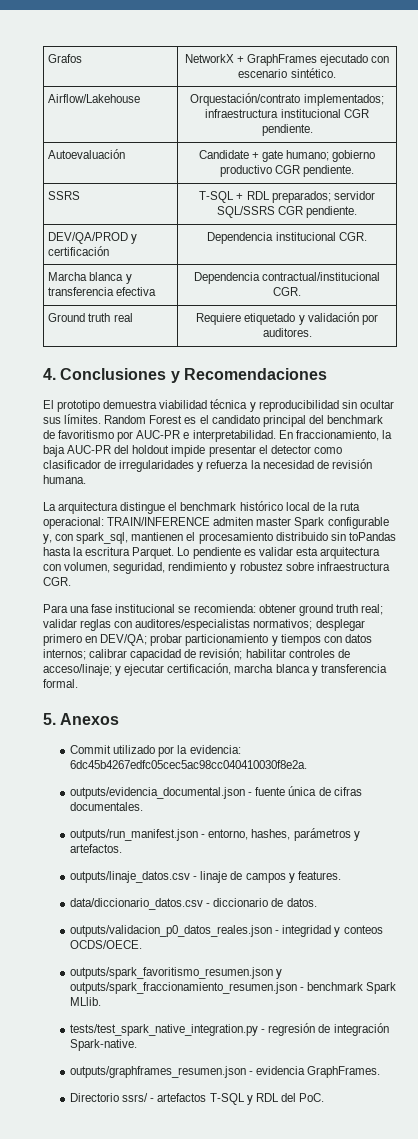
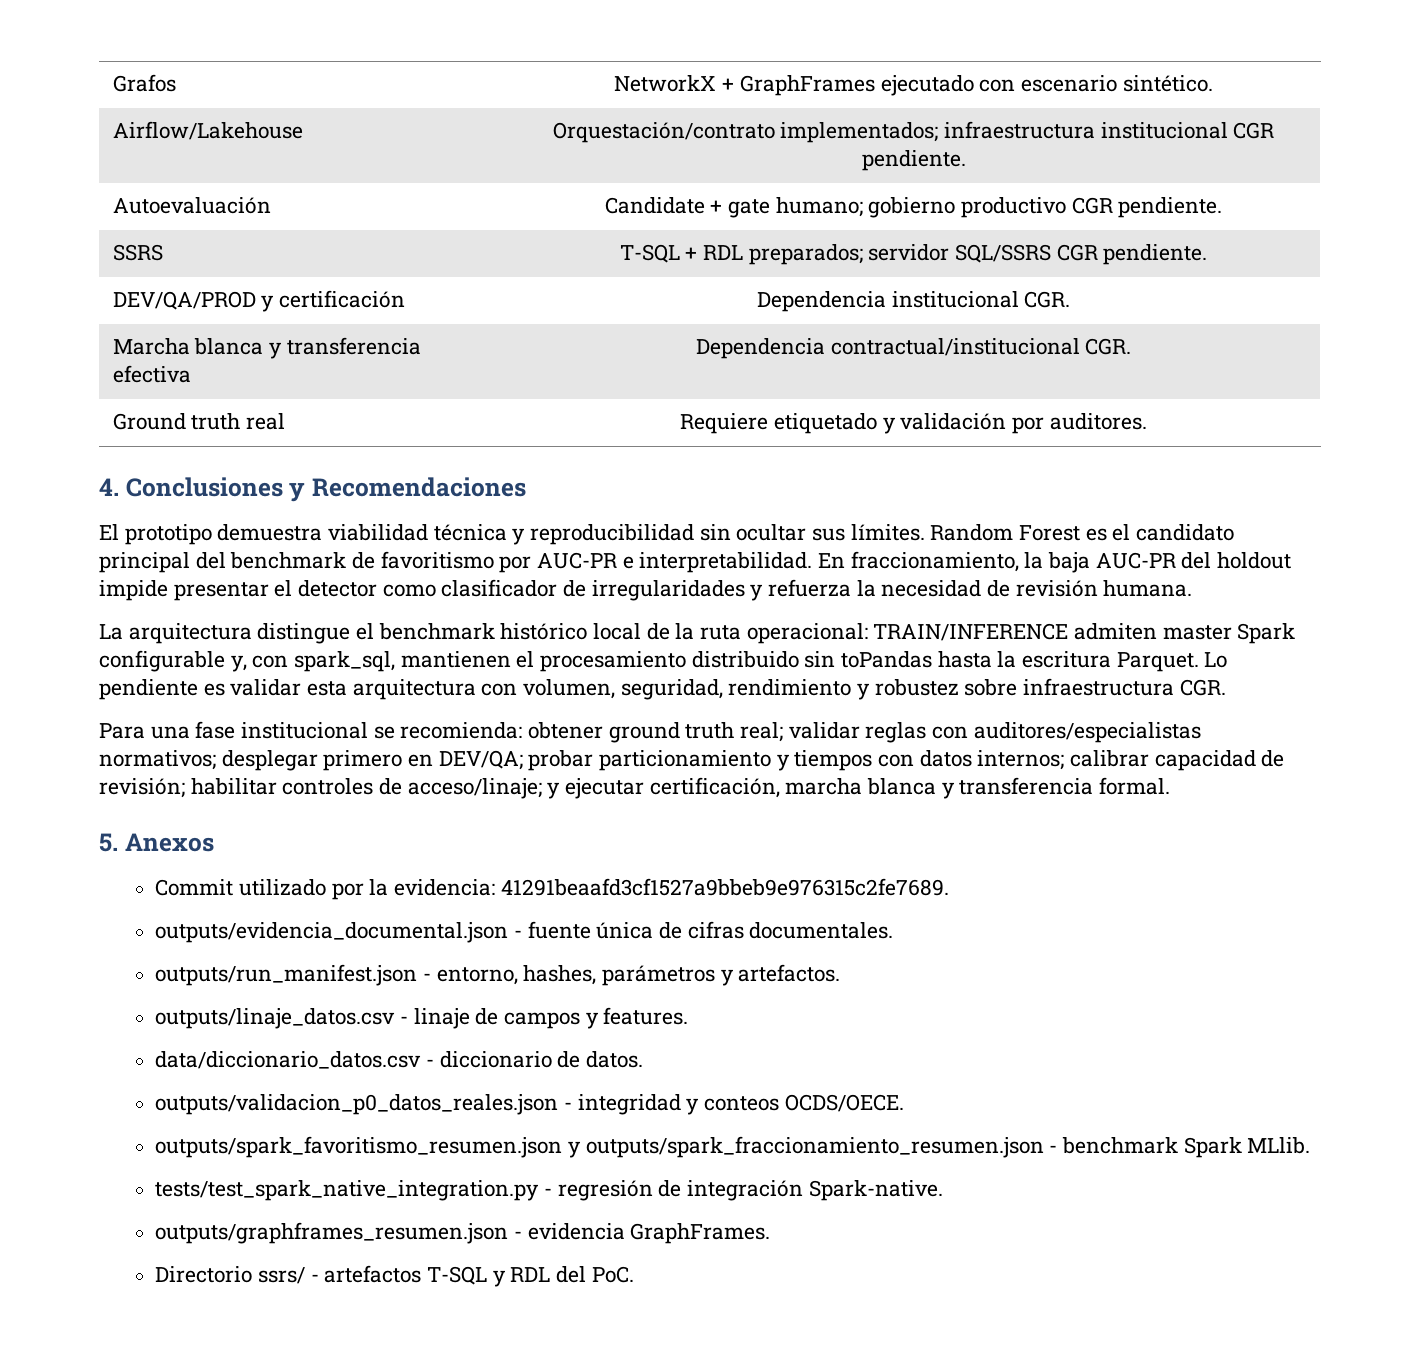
[70,760,308,769] 6dc45b4267edfc05cec5ac98cc040410030f8e2a. -> [500,878,949,896] 41291beaafd3cf1527a9bbeb9e976315c2fe7689.

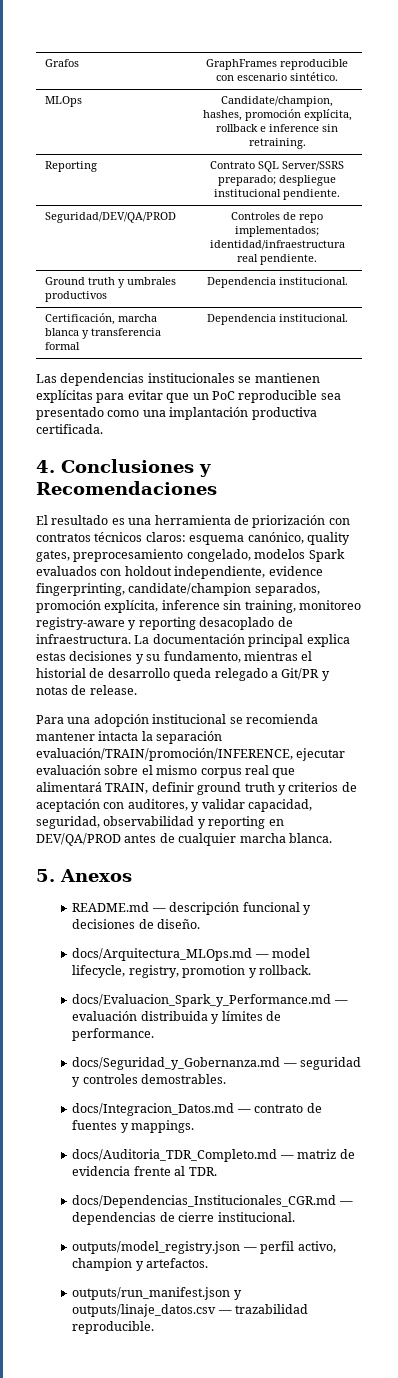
[614,75,974,96] NetworkX + GraphFrames ejecutado -> [205,59,348,70] GraphFrames reproducible
[112,121,303,140] [552,121,1275,143] [861,150,966,171] [112,197,271,214] [604,197,1223,218] [112,244,163,261] [619,244,1208,265] [112,290,406,312] [756,291,1071,312] [112,337,421,359] [112,365,191,383] [695,338,1132,359] [112,413,286,430] [680,413,1147,434] Airflow/Lakehouse | Orquestación/contrato implementados; infraestructura institucional CGR pendiente. // Autoevaluación | Candidate + gate humano; gobierno productivo CGR pendiente. // SSRS | T-SQL + RDL preparados; servidor SQL/SSRS CGR pendiente. // DEV/QA/PROD y certificación | Dependencia institucional CGR. // Marcha blanca y transferencia efectiva | Dependencia contractual/institucional CGR. // Ground truth real | Requiere etiquetado y validación por auditores. -> [44,96,82,107] [220,96,333,107] [202,109,352,121] [215,124,338,132] [248,138,306,149] [44,161,97,172] [209,161,344,172] [217,175,336,186] [213,189,340,200] [44,212,176,223] [230,212,323,223] [234,226,319,237] [209,240,345,250] [236,254,317,265] [44,277,176,288] [44,291,107,302] [206,277,348,288] [44,313,157,325] [44,328,161,339] [44,342,80,350] [206,314,348,325] [36,373,320,386] [36,390,341,403] [36,407,317,420] [36,424,103,434] MLOps | Candidate/champion, hashes, promoción explícita, rollback e inference sin retraining. // Reporting | Contrato SQL Server/SSRS preparado; despliegue institucional pendiente. // Seguridad/DEV/QA/PROD | Controles de repo implementados; identidad/infraestructura real pendiente. // Ground truth y umbrales productivos | Dependencia institucional. // Certificación, marcha blanca y transferencia formal | Dependencia institucional. // Las dependencias institucionales se mantienen explícitas para evitar que un PoC reproducible sea presentado como una implantación productiva certificada.
[124,524,1235,545] [99,551,1292,573] [99,579,1193,601] [99,623,1296,644] [99,650,1228,672] [99,678,1226,700] prototipo demuestra viabilidad técnica y reproducibilidad sin ocultar sus límites. Random Forest es el candidato principal del benchmark de favoritismo por AUC-PR e interpretabilidad. En fraccionamiento, la baja AUC-PR del holdout impide presentar el detector como clasificador de irregularidades y refuerza la necesidad de revisión humana. // La arquitectura distingue el benchmark histórico local de la ruta operacional: TRAIN/INFERENCE admiten master Spark configurable y, con spark_sql, mantienen el procesamiento distribuido sin toPandas hasta la escritura Parquet. Lo pendiente es validar esta arquitectura con volumen, seguridad, rendimiento y robustez sobre infraestructura CGR. -> [51,515,350,528] [36,532,350,545] [36,549,345,562] [36,566,323,579] [36,583,320,596] [36,600,361,613] [36,617,293,630] [36,634,350,647] [36,651,313,664] [36,668,330,681] [36,685,137,695] resultado es una herramienta de priorización con contratos técnicos claros: esquema canónico, quality gates, preprocesamiento congelado, modelos Spark evaluados con holdout independiente, evidence fingerprinting, candidate/champion separados, promoción explícita, inference sin training, monitoreo registry-aware y reporting desacoplado de infraestructura. La documentación principal explica estas decisiones y su fundamento, mientras el historial de desarrollo queda relegado a Git/PR y notas de release.
[195,721,236,739] fase -> [93,714,149,727] adopción
[400,722,1201,743] [99,750,1285,771] [99,777,1171,799] [99,833,214,852] [155,878,949,900] [155,921,894,943] [155,964,841,986] [155,1007,689,1029] [155,1051,643,1069] [155,1094,904,1115] [155,1136,1311,1158] [155,1180,943,1201] [155,1222,771,1244] [155,1265,634,1287] recomienda: obtener ground truth real; validar reglas con auditores/especialistas normativos; desplegar primero en DEV/QA; probar particionamiento y tiempos con datos internos; calibrar capacidad de revisión; habilitar controles de acceso/linaje; y ejecutar certificación, marcha blanca y transferencia formal. // 5. Anexos // Commit utilizado por la evidencia: 41291beaafd3cf1527a9bbeb9e976315c2fe7689. // outputs/evidencia_documental.json - fuente única de cifras documentales. // outputs/run_manifest.json - entorno, hashes, parámetros y artefactos. // outputs/linaje_datos.csv - linaje de campos y features. // data/diccionario_datos.csv - diccionario de datos. // outputs/validacion_p0_datos_reales.json - integridad y conteos OCDS/OECE. // outputs/spark_favoritismo_resumen.json y outputs/spark_fraccionamiento_resumen.json - benchmark Spark MLlib. // tests/test_spark_native_integration.py - regresión de integración Spark-native. // outputs/graphframes_resumen.json - evidencia GraphFrames. // Directorio ssrs/ - artefactos T-SQL y RDL del PoC. -> [245,714,318,724] [36,731,223,744] [36,748,346,761] [36,765,296,778] [36,782,357,795] [36,799,312,812] [36,816,284,829] [36,833,332,846] [36,869,132,882] [72,902,311,915] [72,919,201,929] [72,948,311,961] [72,965,311,978] [72,994,348,1007] [72,1011,281,1024] [72,1028,155,1041] [72,1057,362,1070] [72,1074,227,1087] [72,1103,322,1116] [72,1120,195,1133] [72,1149,355,1162] [72,1166,217,1176] [72,1195,353,1208] [72,1212,295,1225] [72,1241,336,1254] [72,1258,209,1271] [72,1287,242,1300] [72,1304,309,1317] [72,1321,155,1334] recomienda mantener intacta la separación evaluación/TRAIN/promoción/INFERENCE, ejecutar evaluación sobre el mismo corpus real que alimentará TRAIN, definir ground truth y criterios de aceptación con auditores, y validar capacidad, seguridad, observabilidad y reporting en DEV/QA/PROD antes de cualquier marcha blanca. // 5. Anexos // README.md — descripción funcional y decisiones de diseño. // docs/Arquitectura_MLOps.md — model lifecycle, registry, promotion y rollback. // docs/Evaluacion_Spark_y_Performance.md — evaluación distribuida y límites de performance. // docs/Seguridad_y_Gobernanza.md — seguridad y controles demostrables. // docs/Integracion_Datos.md — contrato de fuentes y mappings. // docs/Auditoria_TDR_Completo.md — matriz de evidencia frente al TDR. // docs/Dependencias_Institucionales_CGR.md — dependencias de cierre institucional. // outputs/model_registry.json — perfil activo, champion y artefactos. // outputs/run_manifest.json y outputs/linaje_datos.csv — trazabilidad reproducible.

